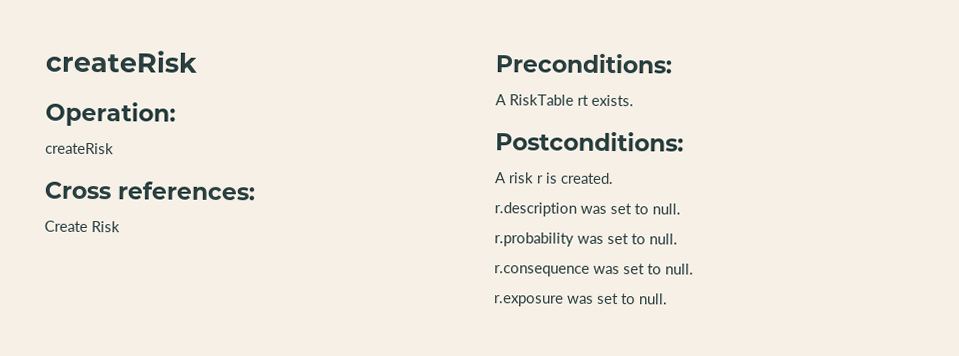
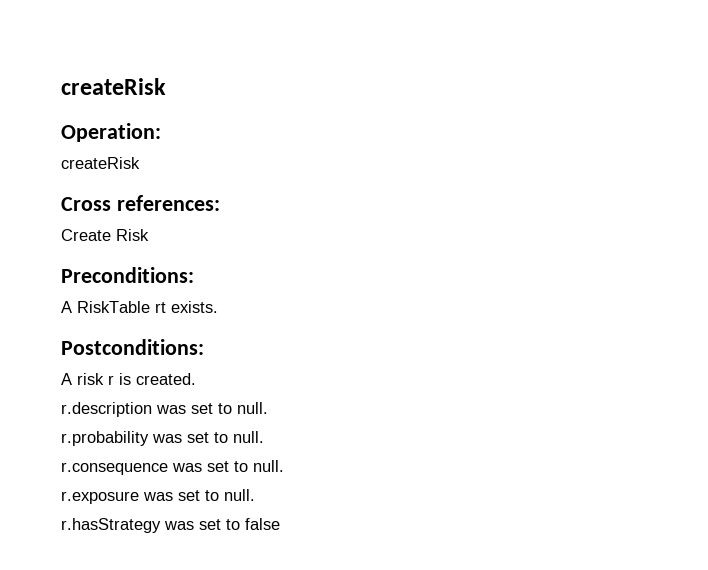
(668, 299) none -> [61,518,280,533] // r.hasStrategy was set to false

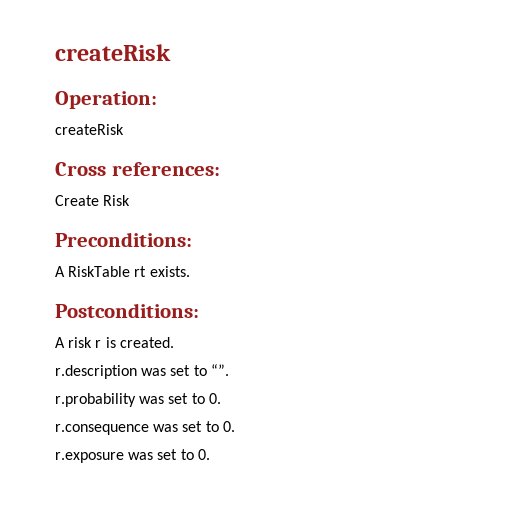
[237,402,268,414] null. -> [210,364,229,376] “”.
[233,431,264,443] null. -> [208,393,221,404] 0.
[253,460,284,472] null. -> [222,421,235,432] 0.
[224,489,255,501] [61,518,280,533] null. // r.hasStrategy was set to false -> [197,449,210,460] 0.

